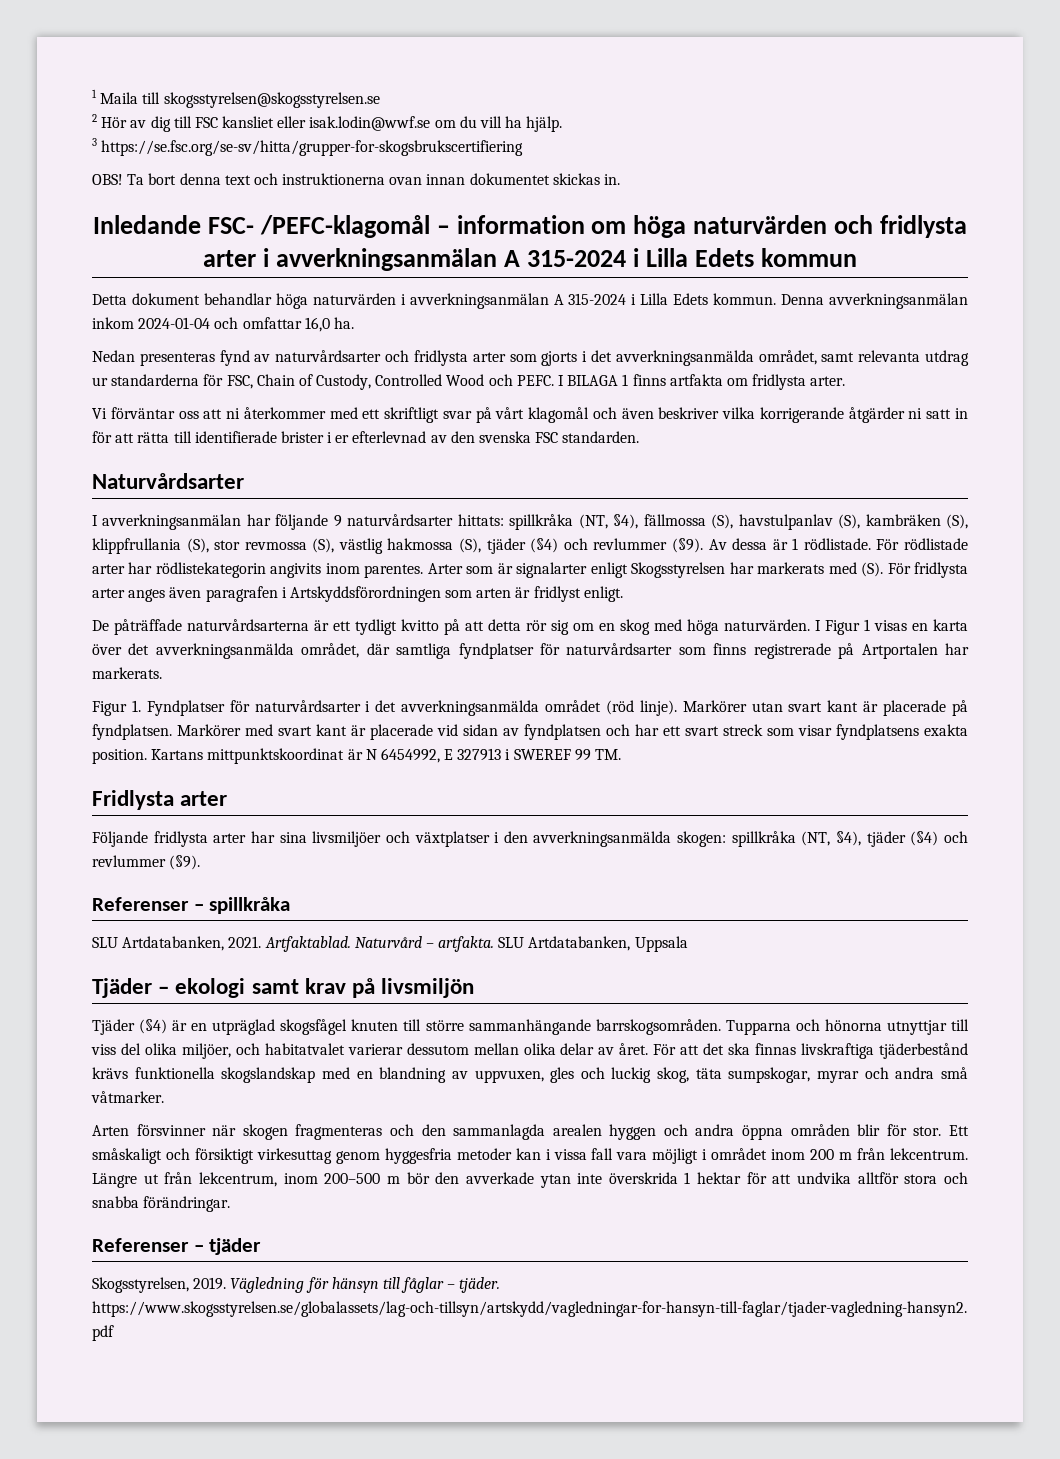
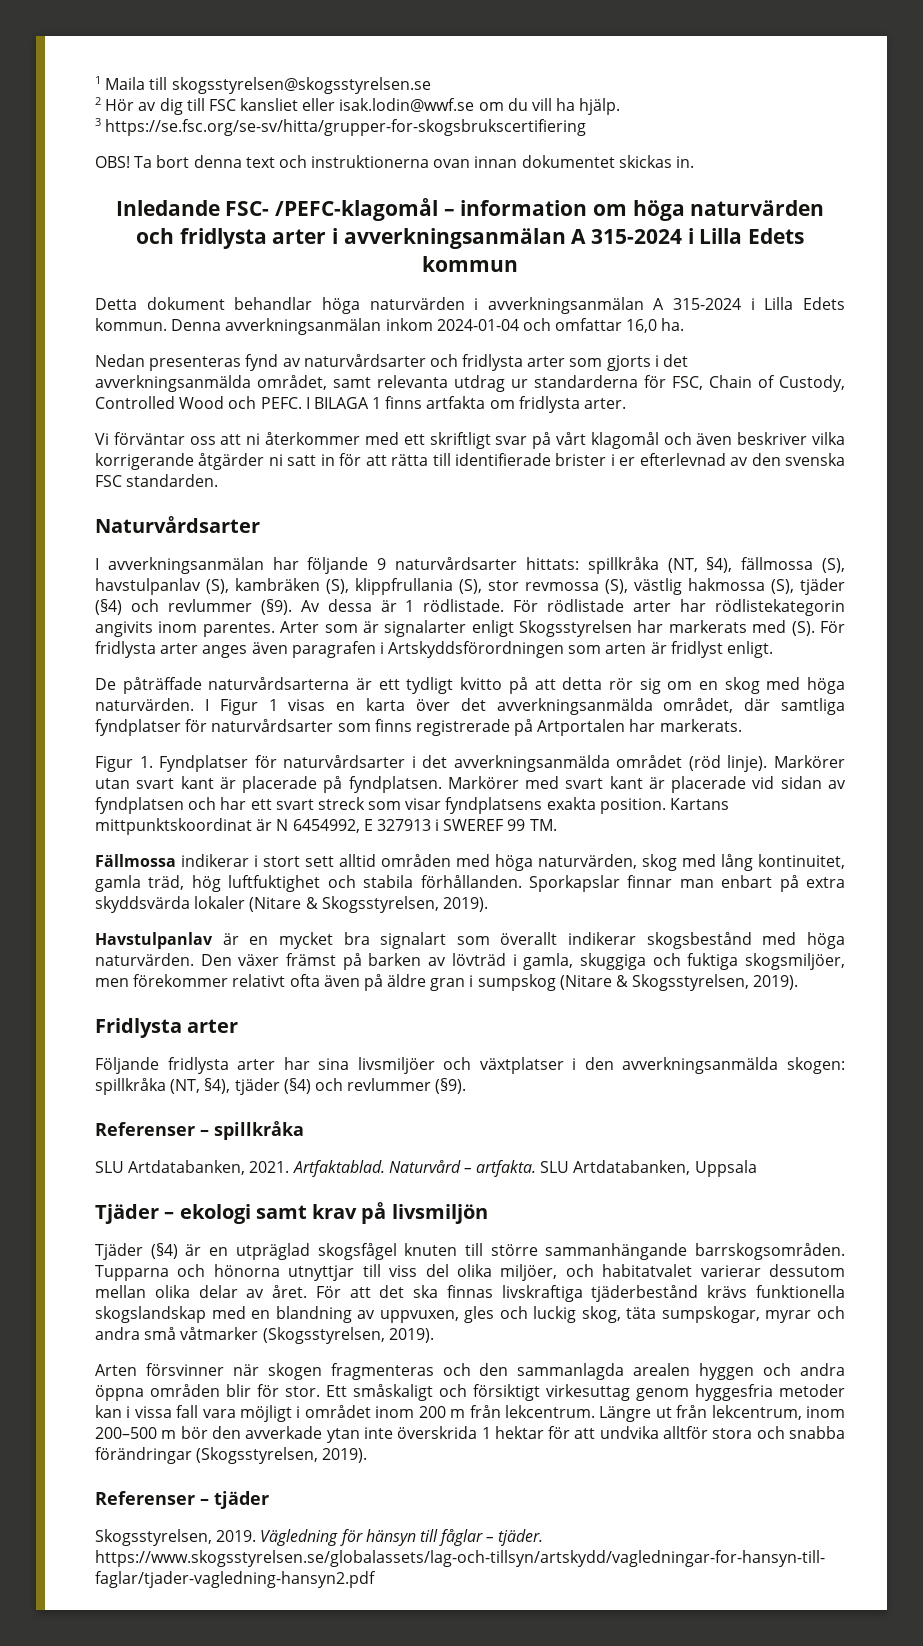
(622, 754) none -> [95,854,845,871] [95,875,845,892] [95,896,488,913] [95,932,845,949] [95,953,846,970] [95,974,799,991] // Fällmossa indikerar i stort sett alltid områden med höga naturvärden, skog med lång kontinuitet, gamla träd, hög luftfuktighet och stabila förhållanden. Sporkapslar finnar man enbart på extra skyddsvärda lokaler (Nitare & Skogsstyrelsen, 2019). // Havstulpanlav är en mycket bra signalart som överallt indikerar skogsbestånd med höga naturvärden. Den växer främst på barken av lövträd i gamla, skuggiga och fuktiga skogsmiljöer, men förekommer relativt ofta även på äldre gran i sumpskog (Nitare & Skogsstyrelsen, 2019).
[91,1091,164,1103] våtmarker. -> [180,1327,434,1344] våtmarker (Skogsstyrelsen, 2019).
[143,1196,231,1212] förändringar. -> [95,1447,368,1464] förändringar (Skogsstyrelsen, 2019).

